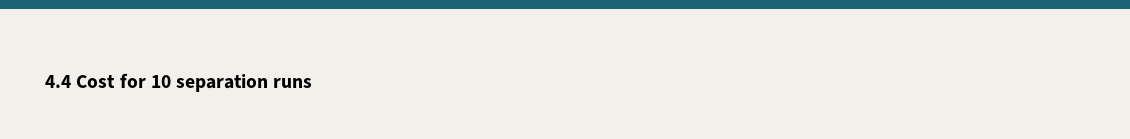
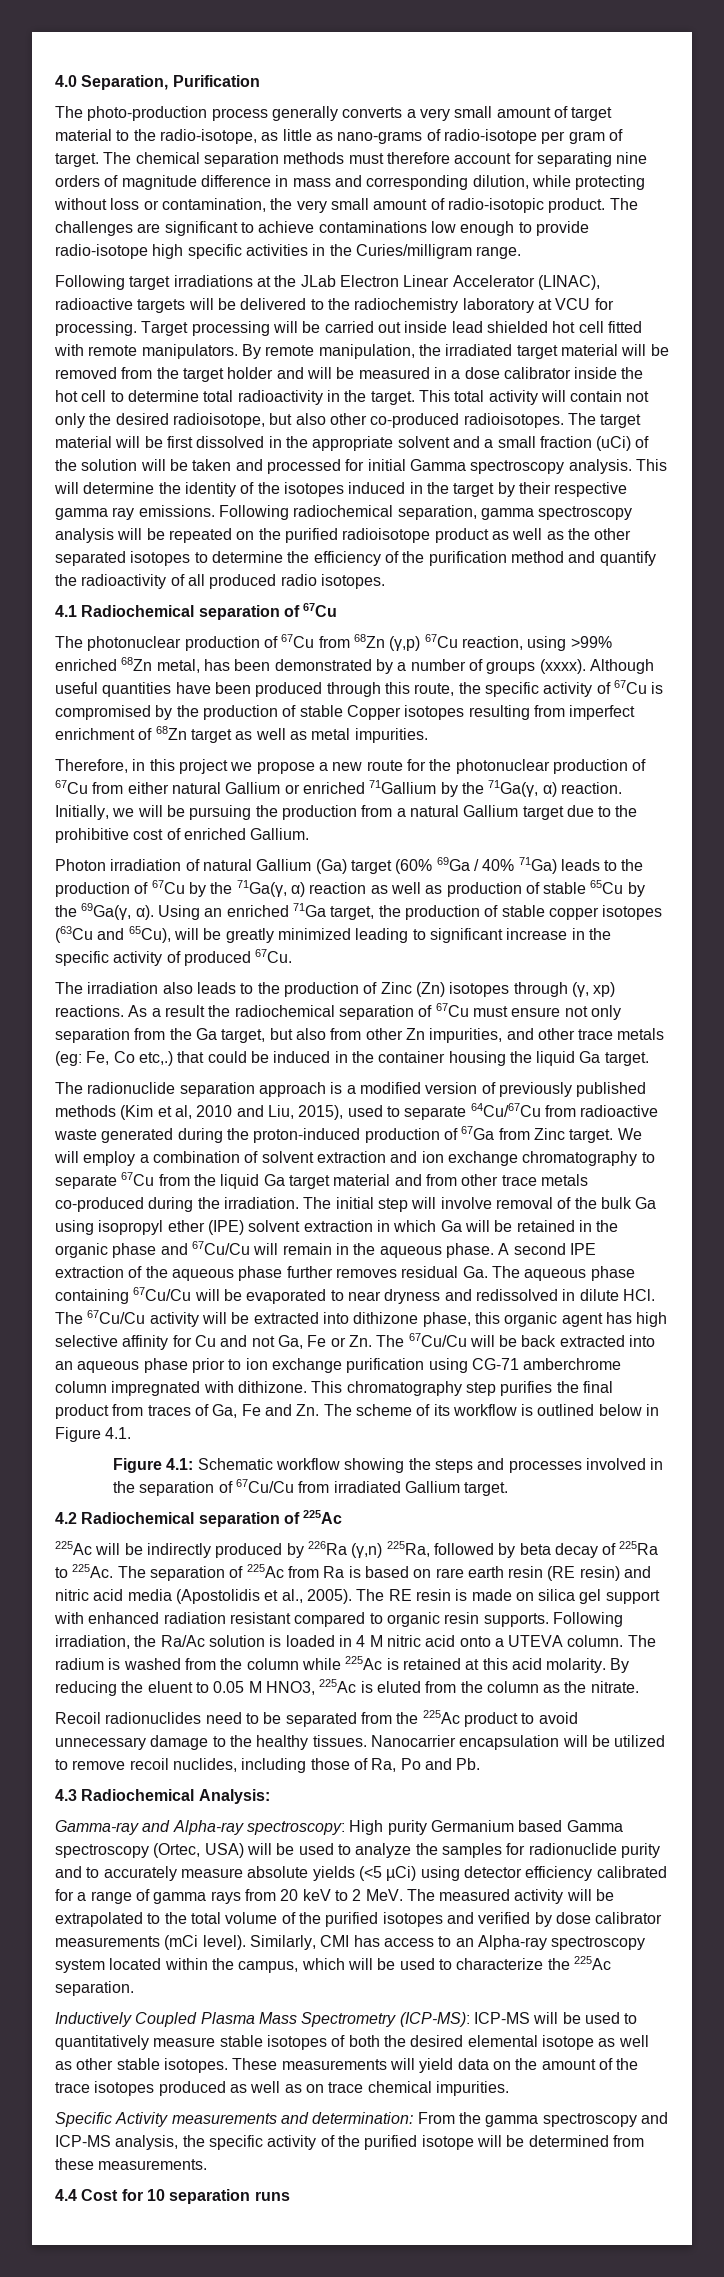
(45, 81) none -> [55,75,260,90] [55,106,613,121] [55,129,623,144] [55,152,648,167] [55,175,646,190] [54,198,638,213] [55,221,589,236] [55,244,522,259] [55,275,600,290] [55,298,614,313] [55,321,642,336] [54,344,669,359] [55,367,644,382] [55,390,650,405] [55,413,642,428] [55,436,650,451] [55,459,667,474] [54,482,628,497] [55,505,633,520] [55,528,632,543] [55,551,656,566] [55,574,385,589] [55,603,338,620] [55,634,612,651] [55,657,654,674] [55,680,664,697] [55,705,636,720] [55,726,428,743] [55,759,647,774] [55,780,622,797] [55,805,638,820] [55,828,310,843] [55,857,644,874] [55,880,645,897] [55,903,663,920] [55,926,611,943] [55,949,293,966] [55,982,616,997] [55,1003,621,1020] [55,1028,665,1043] [55,1051,649,1066] [55,1082,647,1097] [55,1103,659,1120] [54,1126,642,1143] [54,1151,655,1166] [55,1172,588,1189] [55,1197,657,1212] [55,1220,619,1235] [55,1241,596,1258] [55,1266,635,1281] [55,1287,655,1304] [55,1310,668,1327] [55,1333,656,1350] [55,1358,622,1373] [55,1381,613,1396] [55,1404,660,1419] [55,1427,132,1442] [113,1458,664,1473] [113,1479,509,1496] [55,1510,343,1527] [55,1541,659,1558] [55,1564,652,1581] [55,1589,660,1604] [54,1612,623,1627] [55,1635,656,1649] [55,1656,630,1673] [55,1679,639,1696] [55,1710,578,1727] [55,1735,666,1750] [55,1758,481,1773] [55,1789,270,1804] [55,1820,623,1835] [55,1843,660,1858] [55,1866,667,1881] [55,1889,615,1904] [55,1912,663,1927] [55,1935,646,1950] [55,1956,611,1973] [55,1981,134,1996] [55,2012,638,2027] [55,2035,649,2050] [55,2058,639,2073] [55,2081,509,2096] [55,2112,668,2127] [55,2135,644,2150] [55,2158,208,2170] 4.0 Separation, Purification // The photo-production process generally converts a very small amount of target material to the radio-isotope, as little as nano-grams of radio-isotope per gram of target. The chemical separation methods must therefore account for separating nine orders of magnitude difference in mass and corresponding dilution, while protecting without loss or contamination, the very small amount of radio-isotopic product. The challenges are significant to achieve contaminations low enough to provide radio-isotope high specific activities in the Curies/milligram range. // Following target irradiations at the JLab Electron Linear Accelerator (LINAC), radioactive targets will be delivered to the radiochemistry laboratory at VCU for processing. Target processing will be carried out inside lead shielded hot cell fitted with remote manipulators. By remote manipulation, the irradiated target material will be removed from the target holder and will be measured in a dose calibrator inside the hot cell to determine total radioactivity in the target. This total activity will contain not only the desired radioisotope, but also other co-produced radioisotopes. The target material will be first dissolved in the appropriate solvent and a small fraction (uCi) of the solution will be taken and processed for initial Gamma spectroscopy analysis. This will determine the identity of the isotopes induced in the target by their respective gamma ray emissions. Following radiochemical separation, gamma spectroscopy analysis will be repeated on the purified radioisotope product as well as the other separated isotopes to determine the efficiency of the purification method and quantify the radioactivity of all produced radio isotopes. // 4.1 Radiochemical separation of 67Cu // The photonuclear production of 67Cu from 68Zn (γ,p) 67Cu reaction, using >99% enriched 68Zn metal, has been demonstrated by a number of groups (xxxx). Although useful quantities have been produced through this route, the specific activity of 67Cu is compromised by the production of stable Copper isotopes resulting from imperfect enrichment of 68Zn target as well as metal impurities. // Therefore, in this project we propose a new route for the photonuclear production of 67Cu from either natural Gallium or enriched 71Gallium by the 71Ga(γ, α) reaction. Initially, we will be pursuing the production from a natural Gallium target due to the prohibitive cost of enriched Gallium. // Photon irradiation of natural Gallium (Ga) target (60% 69Ga / 40% 71Ga) leads to the production of 67Cu by the 71Ga(γ, α) reaction as well as production of stable 65Cu by the 69Ga(γ, α). Using an enriched 71Ga target, the production of stable copper isotopes (63Cu and 65Cu), will be greatly minimized leading to significant increase in the specific activity of produced 67Cu. // The irradiation also leads to the production of Zinc (Zn) isotopes through (γ, xp) reactions. As a result the radiochemical separation of 67Cu must ensure not only separation from the Ga target, but also from other Zn impurities, and other trace metals (eg: Fe, Co etc,.) that could be induced in the container housing the liquid Ga target. // The radionuclide separation approach is a modified version of previously published methods (Kim et al, 2010 and Liu, 2015), used to separate 64Cu/67Cu from radioactive waste generated during the proton-induced production of 67Ga from Zinc target. We will employ a combination of solvent extraction and ion exchange chromatography to separate 67Cu from the liquid Ga target material and from other trace metals co-produced during the irradiation. The initial step will involve removal of the bulk Ga using isopropyl ether (IPE) solvent extraction in which Ga will be retained in the organic phase and 67Cu/Cu will remain in the aqueous phase. A second IPE extraction of the aqueous phase further removes residual Ga. The aqueous phase containing 67Cu/Cu will be evaporated to near dryness and redissolved in dilute HCl. The 67Cu/Cu activity will be extracted into dithizone phase, this organic agent has high selective affinity for Cu and not Ga, Fe or Zn. The 67Cu/Cu will be back extracted into an aqueous phase prior to ion exchange purification using CG-71 amberchrome column impregnated with dithizone. This chromatography step purifies the final product from traces of Ga, Fe and Zn. The scheme of its workflow is outlined below in Figure 4.1. // Figure 4.1: Schematic workflow showing the steps and processes involved in the separation of 67Cu/Cu from irradiated Gallium target. // 4.2 Radiochemical separation of 225Ac // 225Ac will be indirectly produced by 226Ra (γ,n) 225Ra, followed by beta decay of 225Ra to 225Ac. The separation of 225Ac from Ra is based on rare earth resin (RE resin) and nitric acid media (Apostolidis et al., 2005). The RE resin is made on silica gel support with enhanced radiation resistant compared to organic resin supports. Following irradiation, the Ra/Ac solution is loaded in 4 M nitric acid onto a UTEVA column. The radium is washed from the column while 225Ac is retained at this acid molarity. By reducing the eluent to 0.05 M HNO3, 225Ac is eluted from the column as the nitrate. // Recoil radionuclides need to be separated from the 225Ac product to avoid unnecessary damage to the healthy tissues. Nanocarrier encapsulation will be utilized to remove recoil nuclides, including those of Ra, Po and Pb. // 4.3 Radiochemical Analysis: // Gamma-ray and Alpha-ray spectroscopy: High purity Germanium based Gamma spectroscopy (Ortec, USA) will be used to analyze the samples for radionuclide purity and to accurately measure absolute yields (<5 µCi) using detector efficiency calibrated for a range of gamma rays from 20 keV to 2 MeV. The measured activity will be extrapolated to the total volume of the purified isotopes and verified by dose calibrator measurements (mCi level). Similarly, CMI has access to an Alpha-ray spectroscopy system located within the campus, which will be used to characterize the 225Ac separation. // Inductively Coupled Plasma Mass Spectrometry (ICP-MS): ICP-MS will be used to quantitatively measure stable isotopes of both the desired elemental isotope as well as other stable isotopes. These measurements will yield data on the amount of the trace isotopes produced as well as on trace chemical impurities. // Specific Activity measurements and determination: From the gamma spectroscopy and ICP-MS analysis, the specific activity of the purified isotope will be determined from these measurements. //

